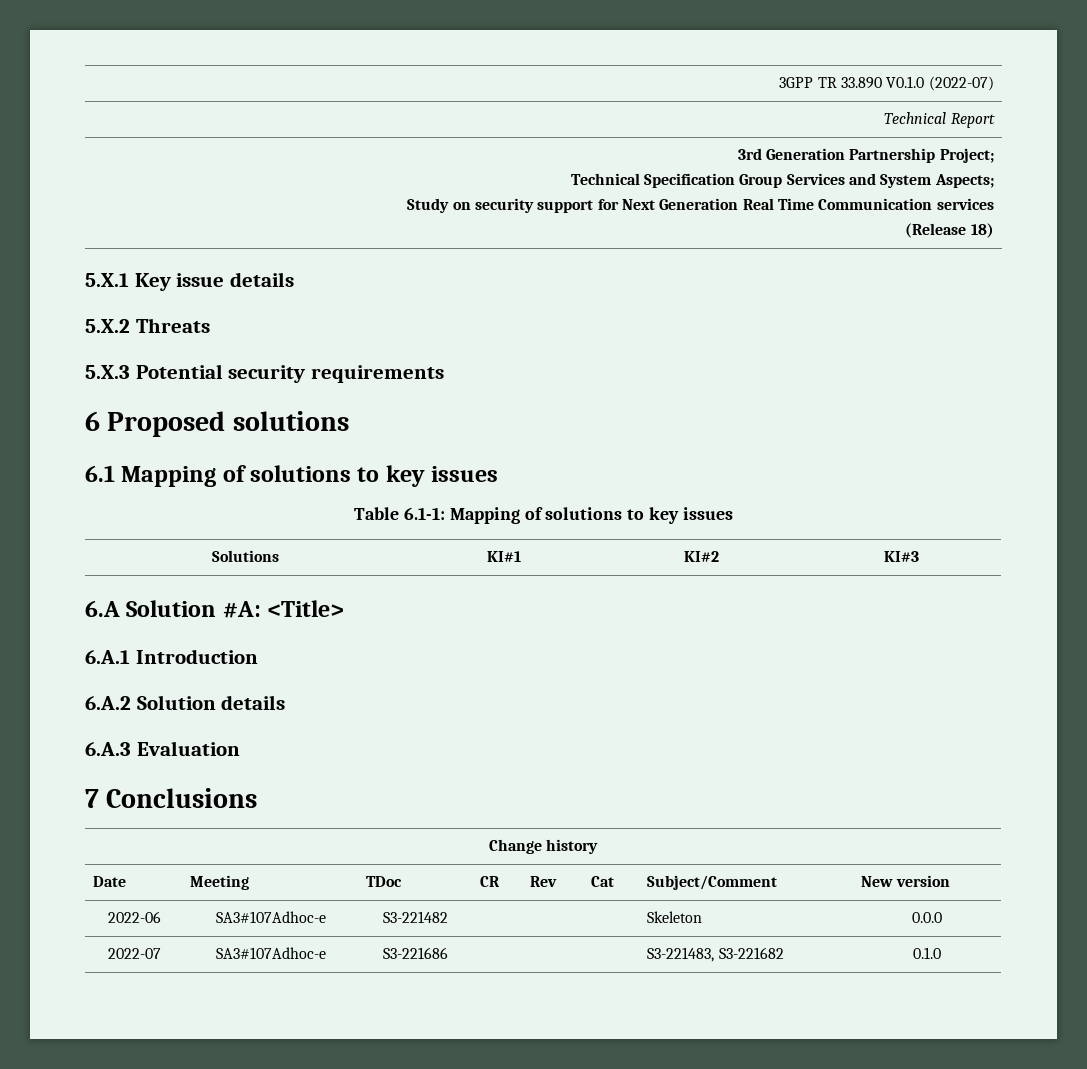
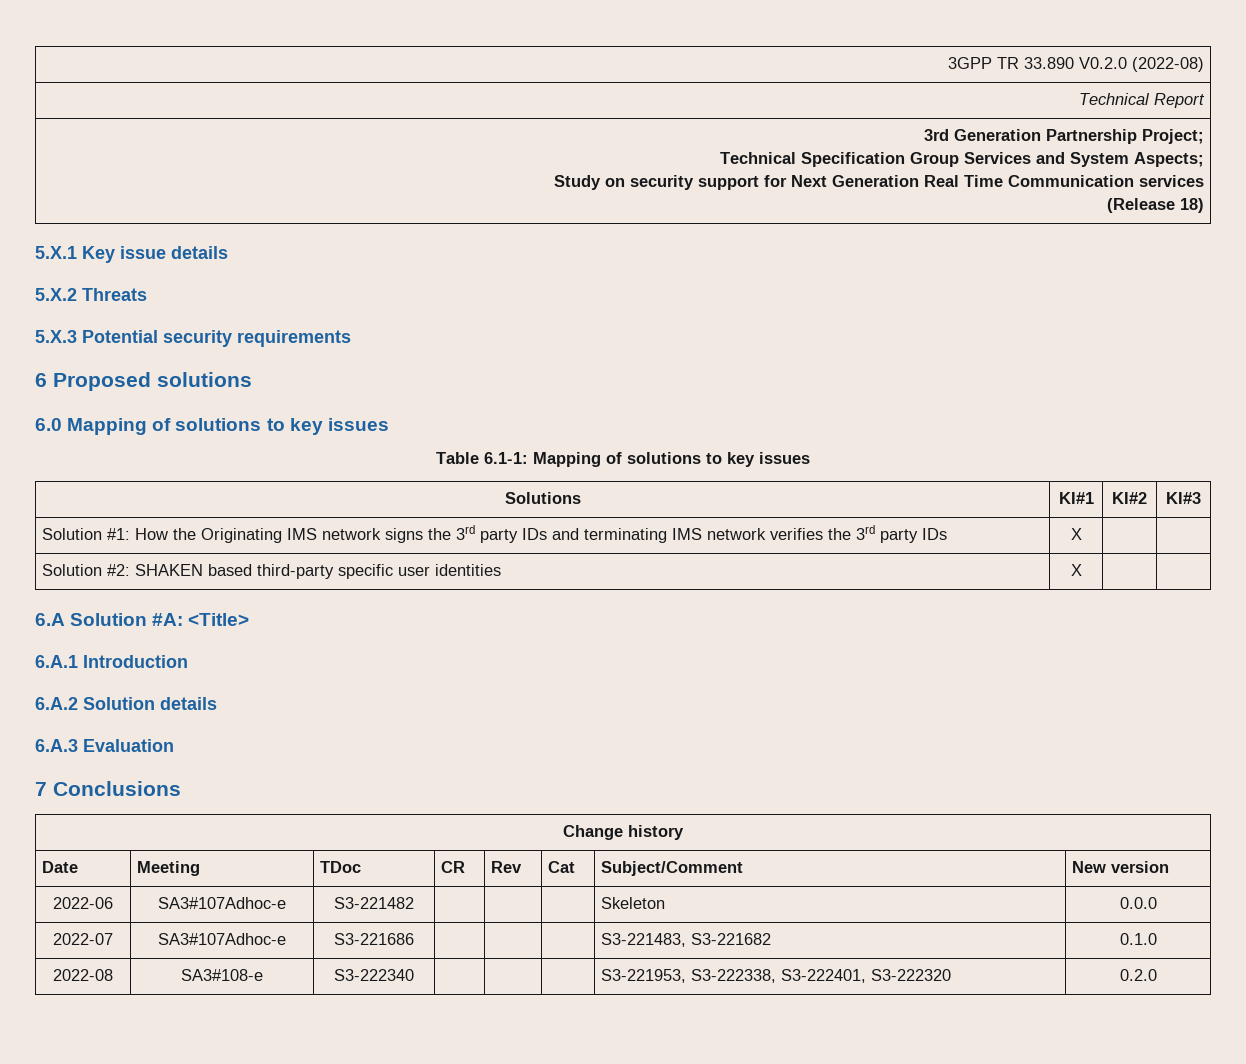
[886,76,994,91] V0.1.0 (2022-07) -> [1079,57,1205,72] V0.2.0 (2022-08)
[85,465,115,482] 6.1 -> [35,418,62,431] 6.0
(919, 556) none -> [41,525,947,543] [1070,528,1082,540] [41,564,501,579] [1070,564,1082,576] // Solution #1: How the Originating IMS network signs the 3rd party IDs and terminating IMS network verifies the 3rd party IDs | X | | // Solution #2: SHAKEN based third-party specific user identities | X | |
(941, 953) none -> [53,969,113,981] [181,969,263,981] [334,969,414,981] [600,969,951,983] [1119,969,1157,981] // 2022-08 | SA3#108-e | S3-222340 | | | | S3-221953, S3-222338, S3-222401, S3-222320 | 0.2.0

